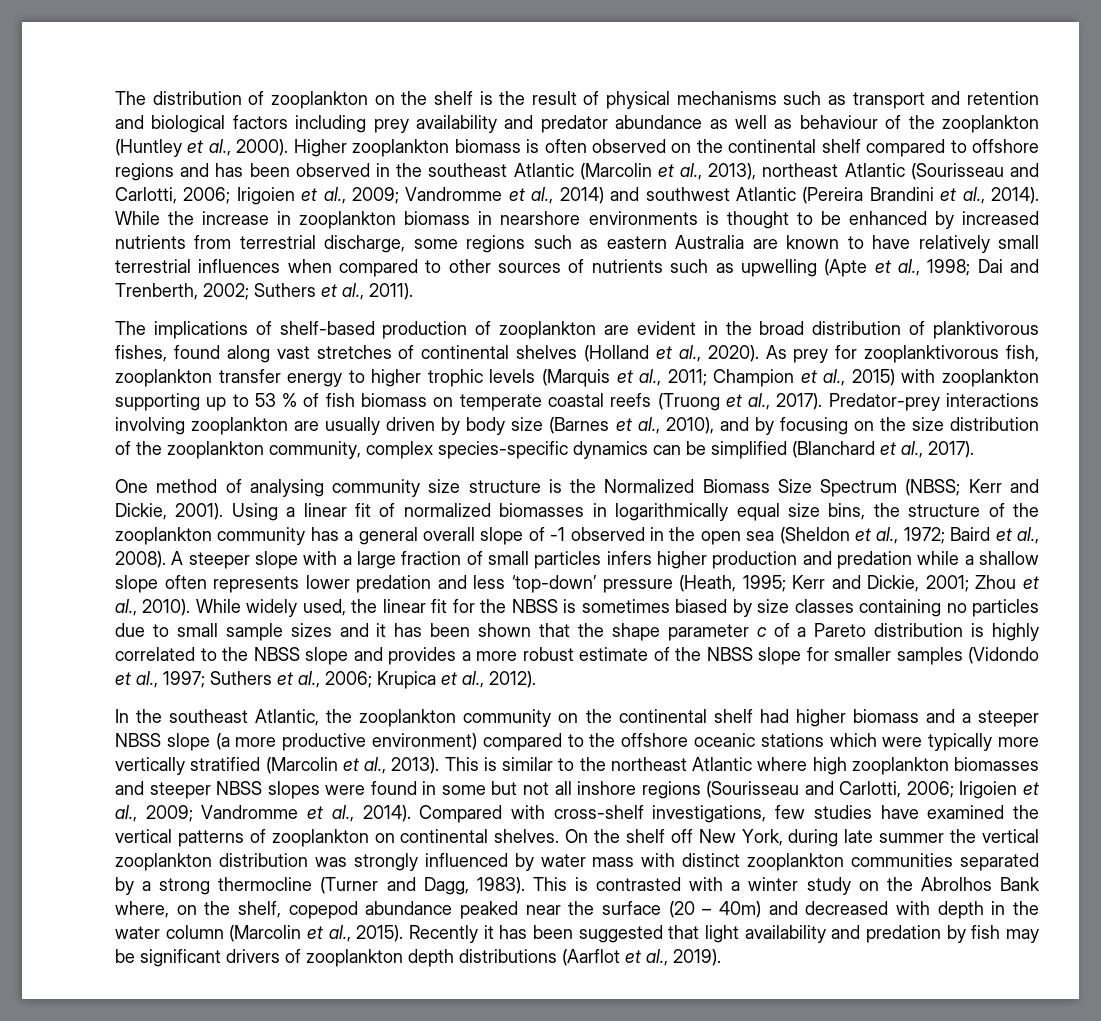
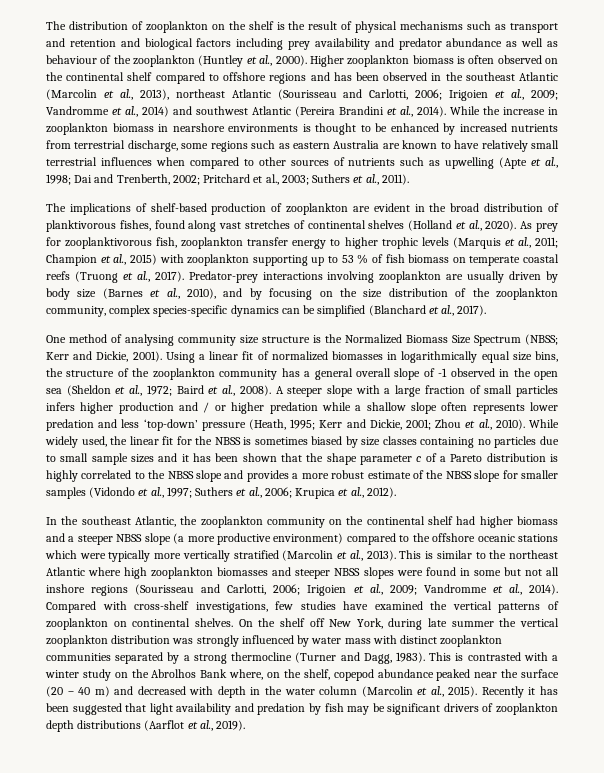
(249, 291) none -> [203,174,309,185] Pritchard et al., 2003;
(832, 558) none -> [203,402,265,414] / or higher
[718,901,761,918] 40m) -> [78,686,110,697] 40 m)

